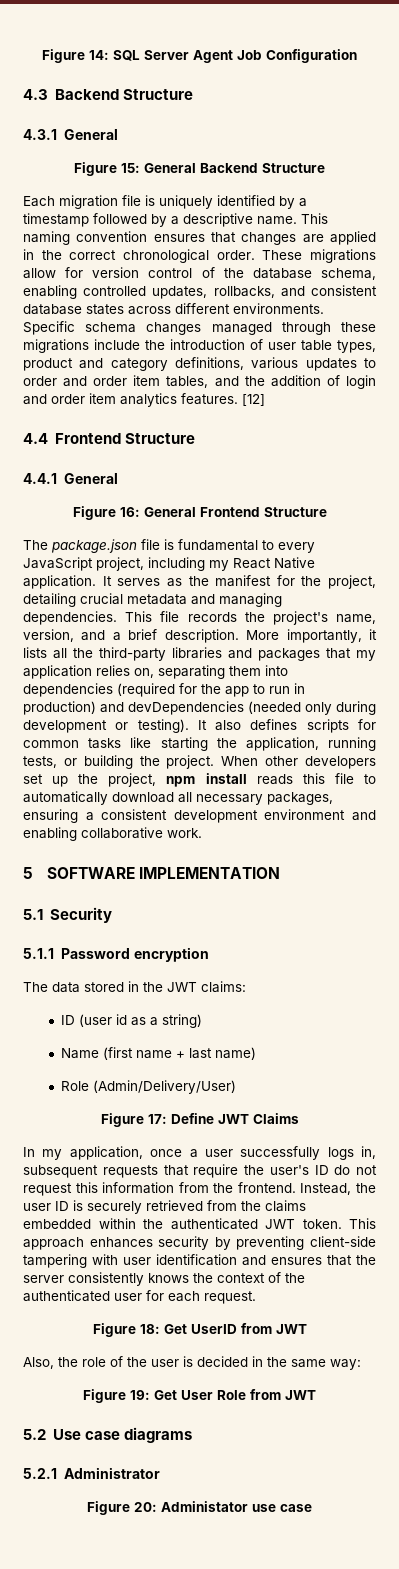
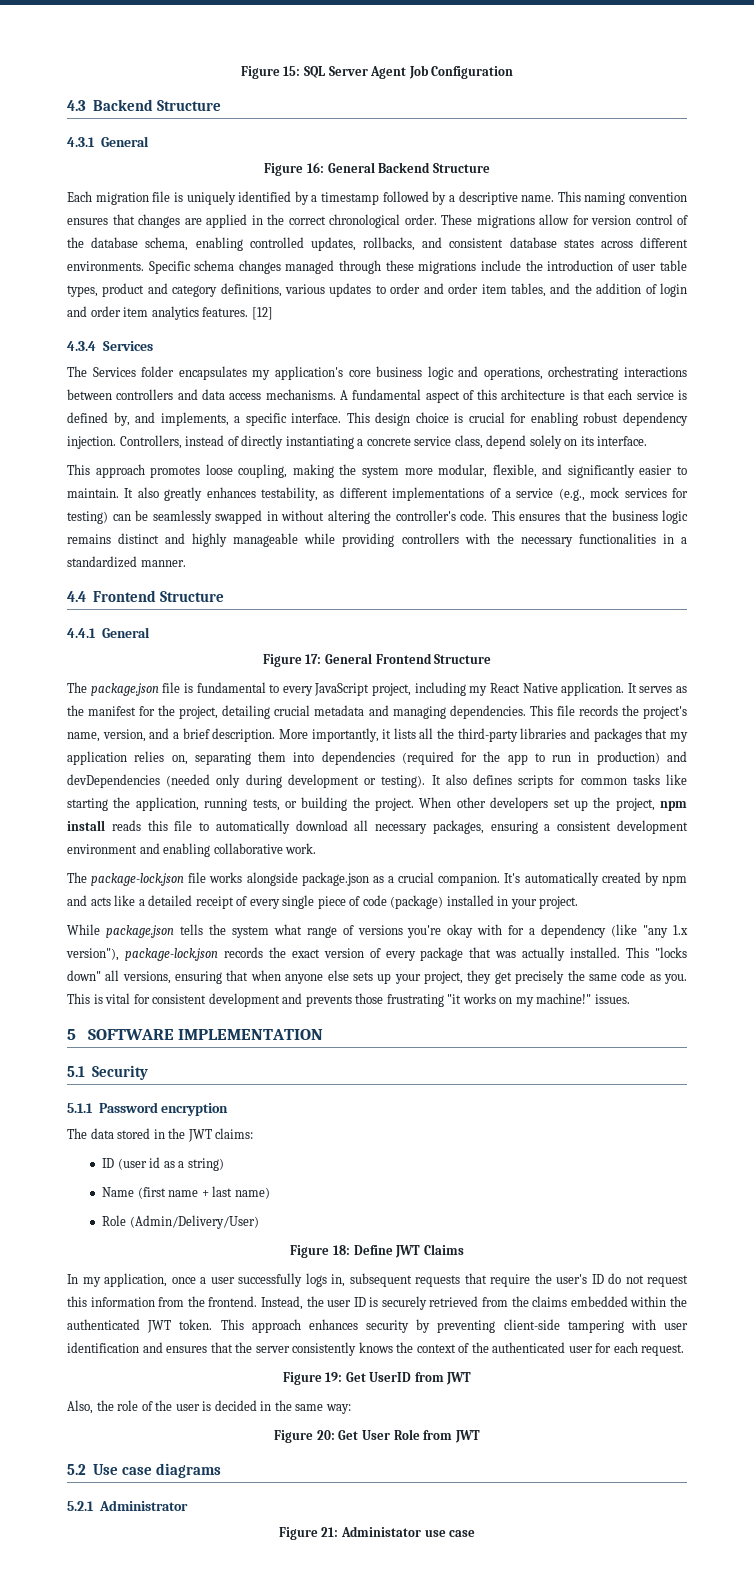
[42,49,109,63] Figure 14: -> [240,66,301,79] Figure 15:
[121,163,140,173] 15: -> [306,162,324,173] 16:
(265, 400) none -> [67,341,153,351] [67,366,687,380] [67,389,687,403] [67,412,689,426] [67,435,648,449] [67,464,687,478] [67,487,688,501] [67,510,688,524] [67,533,688,547] [67,556,186,568] // 4.3.4 Services // The Services folder encapsulates my application's core business logic and operations, orchestrating interactions between controllers and data access mechanisms. A fundamental aspect of this architecture is that each service is defined by, and implements, a specific interface. This design choice is crucial for enabling robust dependency injection. Controllers, instead of directly instantiating a concrete service class, depend solely on its interface. // This approach promotes loose coupling, making the system more modular, flexible, and significantly easier to maintain. It also greatly enhances testability, as different implementations of a service (e.g., mock services for testing) can be seamlessly swapped in without altering the controller's code. This ensures that the business logic remains distinct and highly manageable while providing controllers with the necessary functionalities in a standardized manner.
[119,507,140,517] 16: -> [305,654,322,664] 17:
(202, 833) none -> [67,872,687,886] [67,895,579,909] [67,924,688,938] [66,947,688,961] [67,970,687,984] [67,993,630,1007] // The package-lock.json file works alongside package.json as a crucial companion. It's automatically created by npm and acts like a detailed receipt of every single piece of code (package) installed in your project. // While package.json tells the system what range of versions you're okay with for a dependency (like "any 1.x version"), package-lock.json records the exact version of every package that was actually installed. This "locks down" all versions, ensuring that when anyone else sets up your project, they get precisely the same code as you. This is vital for consistent development and prevents those frustrating "it works on my machine!" issues.
[147,1114,167,1124] 17: -> [332,1245,350,1255] 18:
[139,1324,160,1334] 18: -> [325,1372,343,1382] 19:
[130,1390,150,1400] 19: -> [316,1430,335,1440] 20:
[134,1502,157,1512] 20: -> [321,1527,339,1537] 21:

